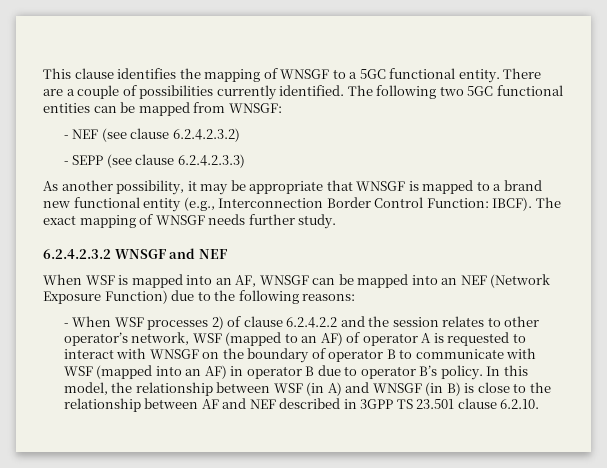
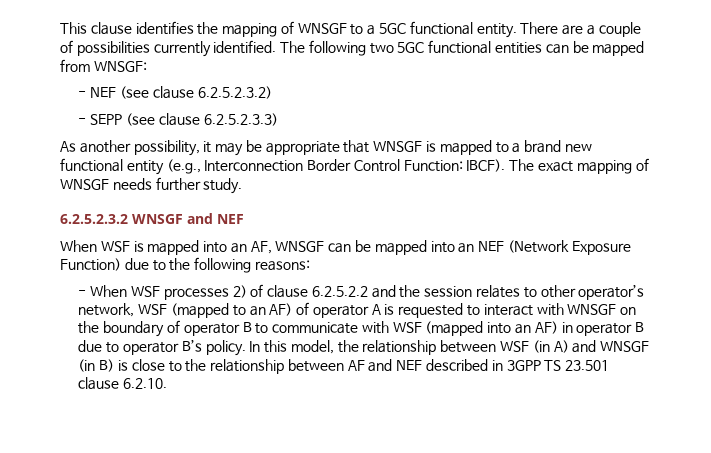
[172,128,240,142] 6.2.4.2.3.2) -> [197,86,272,99] 6.2.5.2.3.2)
[177,154,245,168] 6.2.4.2.3.3) -> [203,113,278,126] 6.2.5.2.3.3)
[43,249,111,259] 6.2.4.2.3.2 -> [60,214,128,224] 6.2.5.2.3.2
[286,317,338,328] 6.2.4.2.2 -> [311,286,368,297] 6.2.5.2.2

